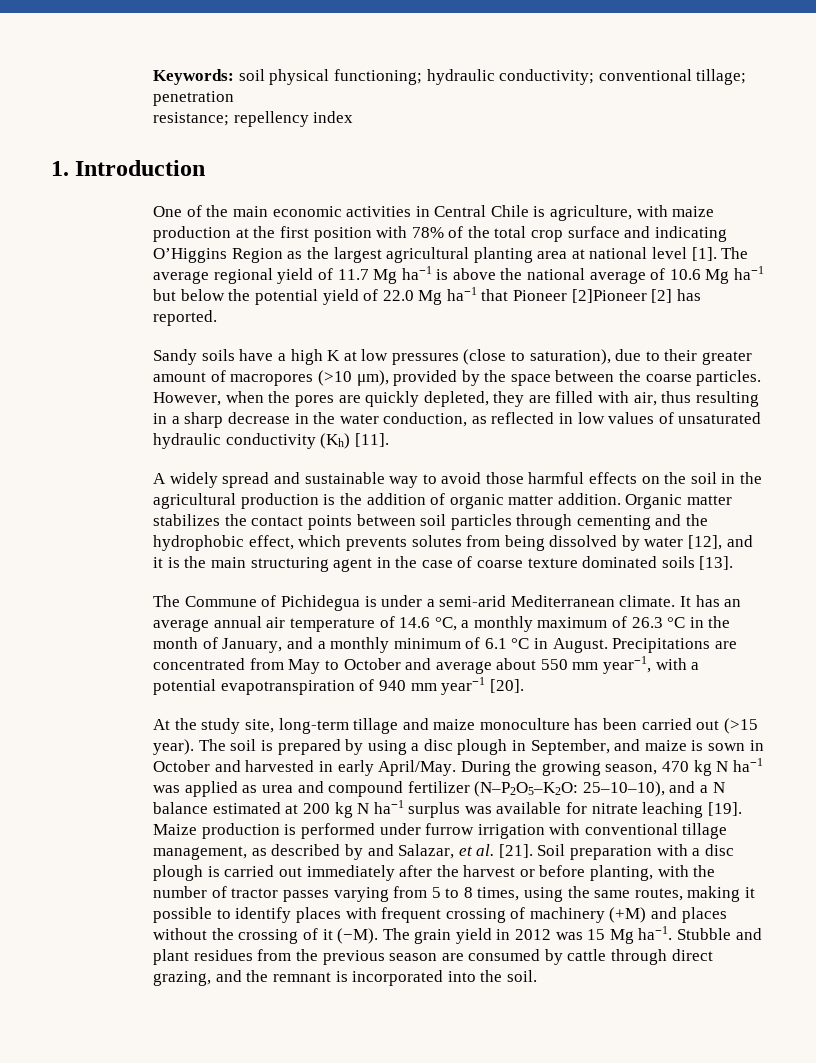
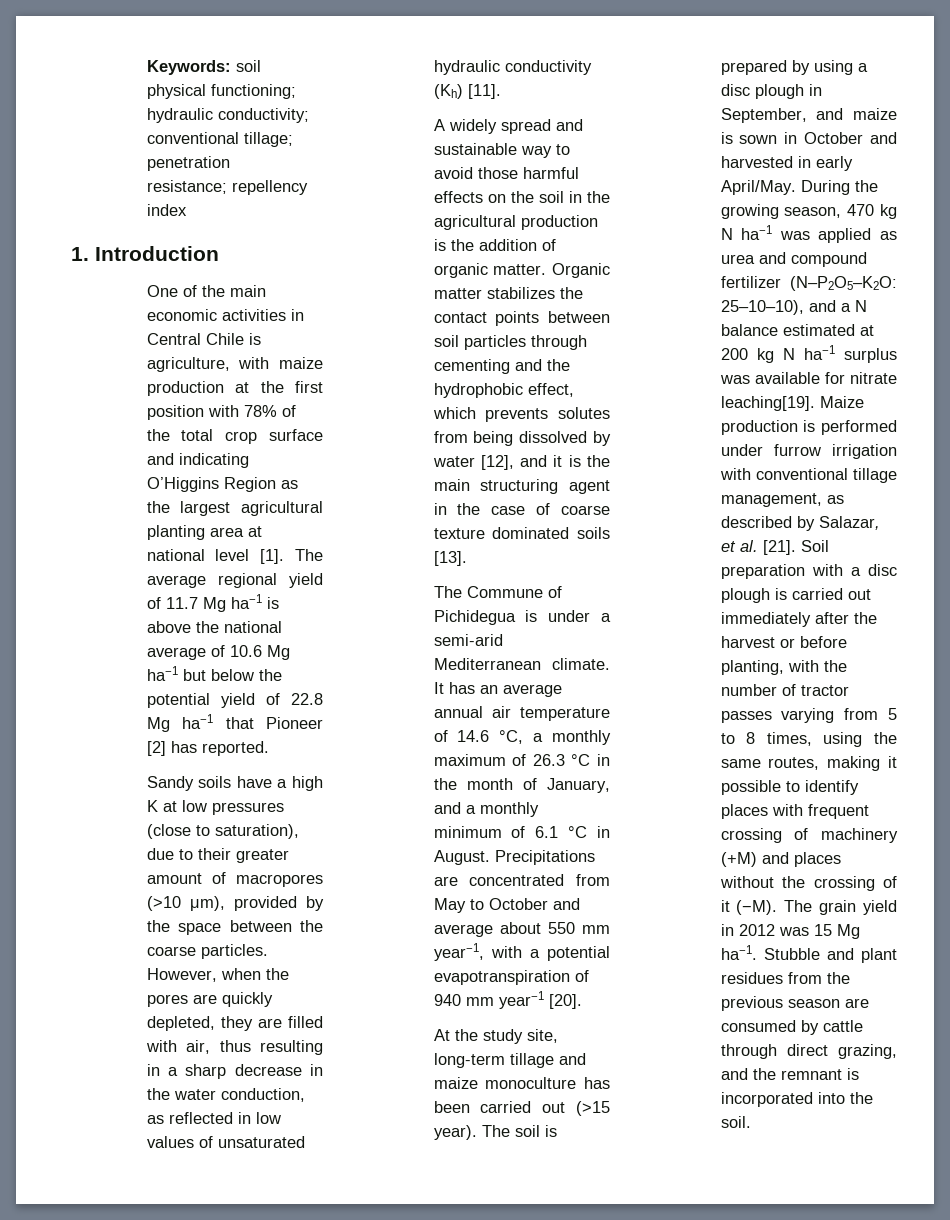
[382,290,414,301] 22.0 -> [291,693,323,705] 22.8
[571,289,647,303] [2]Pioneer -> (323, 723) none
[508,493,621,505] matter addition. -> [493,264,547,275] matter.
[642,802,742,818] leaching [19]. -> [720,396,815,411] leaching[19].
[367,844,394,856] and -> (815, 523) none

